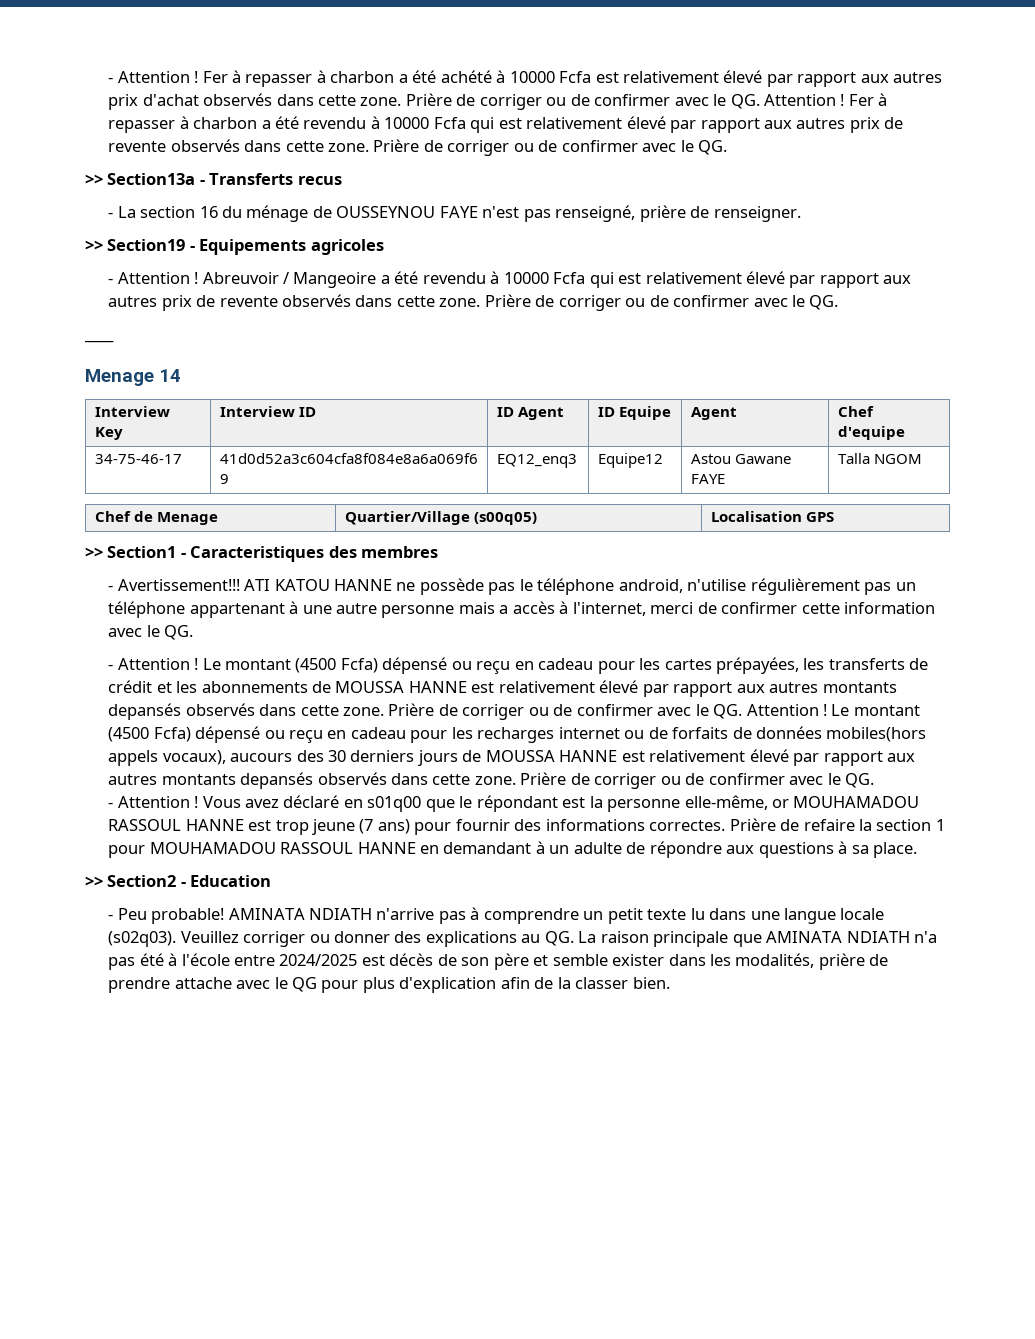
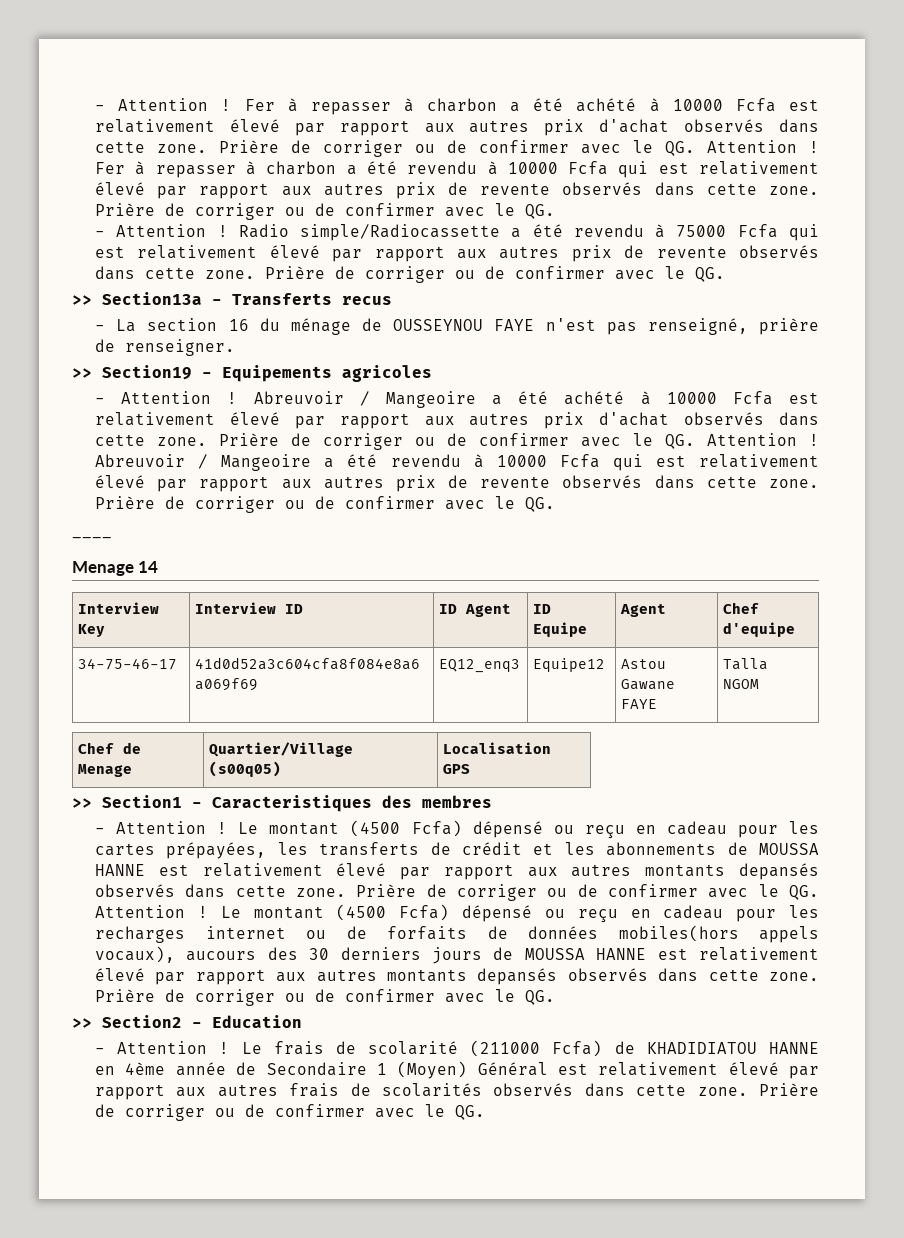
(728, 147) none -> [95,224,820,241] [95,245,819,262] [95,266,726,283] // - Attention ! Radio simple/Radiocassette a été revendu à 75000 Fcfa qui est relativement élevé par rapport aux autres prix de revente observés dans cette zone. Prière de corriger ou de confirmer avec le QG.
(419, 277) none -> [564,391,819,405] [95,412,820,429] [95,433,820,450] [95,454,378,471] achété à 10000 Fcfa est relativement élevé par rapport aux autres prix d'achat observés dans cette zone. Prière de corriger ou de confirmer avec le QG. Attention ! Abreuvoir / Mangeoire a été
[108,578,916,595] [108,601,935,618] [108,625,194,640] // - Avertissement!!! ATI KATOU HANNE ne possède pas le téléphone android, n'utilise régulièrement pas un téléphone appartenant à une autre personne mais a accès à l'internet, merci de confirmer cette information avec le QG. -> (492, 801) none
[108,795,920,812] [108,818,945,835] [108,841,917,858] // - Attention ! Vous avez déclaré en s01q00 que le répondant est la personne elle-même, or MOUHAMADOU RASSOUL HANNE est trop jeune (7 ans) pour fournir des informations correctes. Prière de refaire la section 1 pour MOUHAMADOU RASSOUL HANNE en demandant à un adulte de répondre aux questions à sa place. -> (556, 997) none
[117,907,885,924] [108,931,937,947] [108,953,889,970] [108,977,670,993] Peu probable! AMINATA NDIATH n'arrive pas à comprendre un petit texte lu dans une langue locale (s02q03). Veuillez corriger ou donner des explications au QG. La raison principale que AMINATA NDIATH n'a pas été à l'école entre 2024/2025 est décès de son père et semble exister dans les modalités, prière de prendre attache avec le QG pour plus d'explication afin de la classer bien. -> [117,1040,820,1057] [95,1061,819,1079] [95,1083,819,1100] [95,1104,486,1121] Attention ! Le frais de scolarité (211000 Fcfa) de KHADIDIATOU HANNE en 4ème année de Secondaire 1 (Moyen) Général est relativement élevé par rapport aux autres frais de scolarités observés dans cette zone. Prière de corriger ou de confirmer avec le QG.

